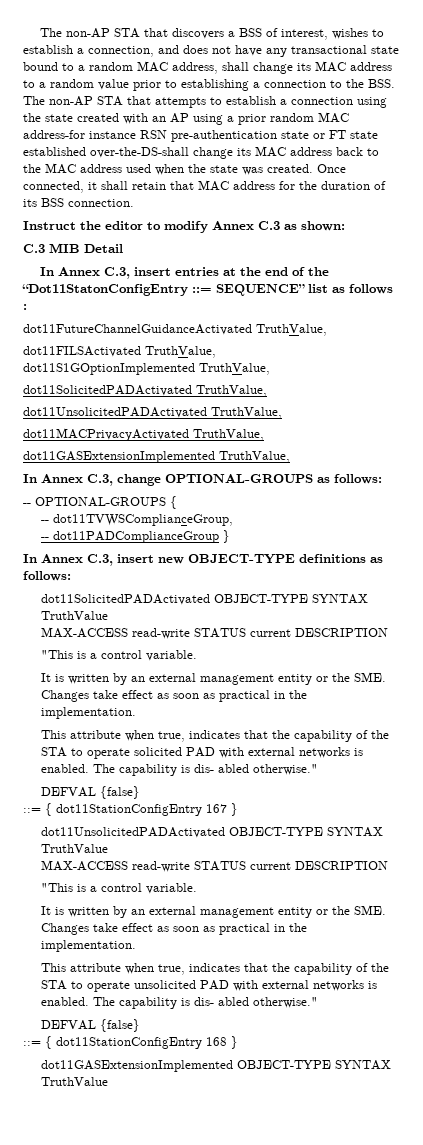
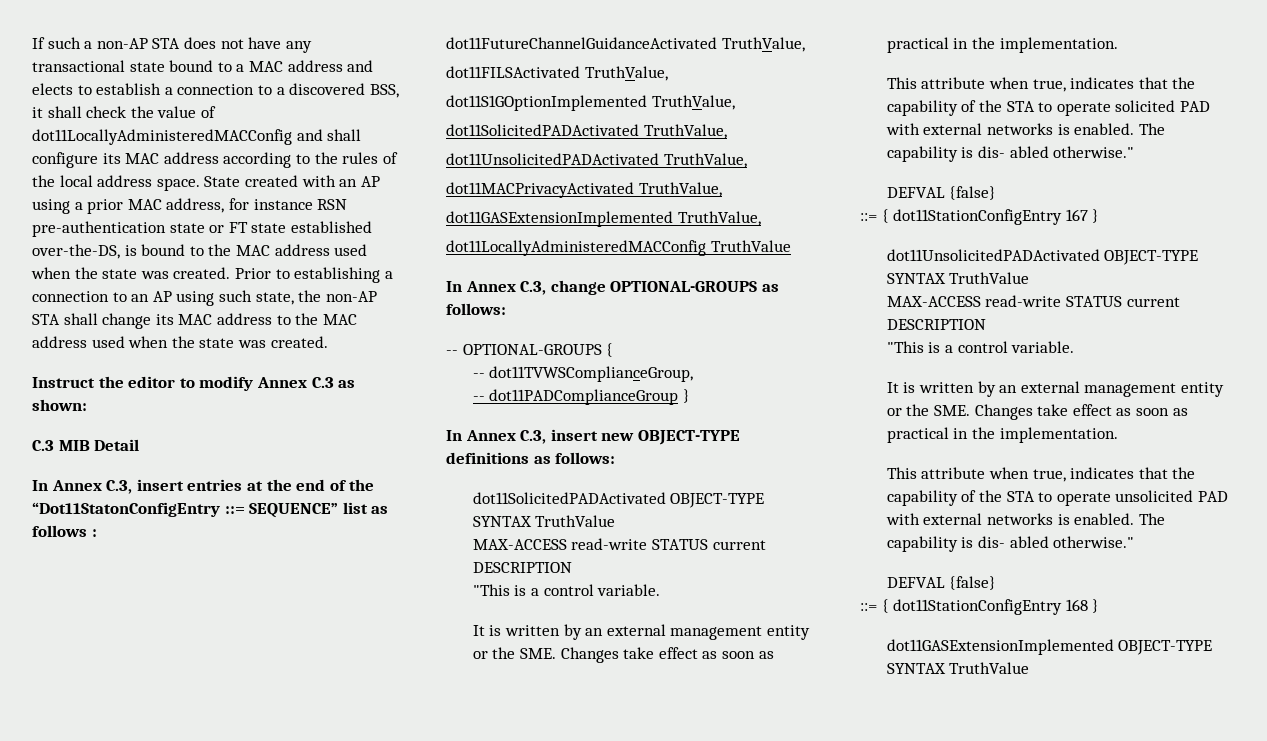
[40,28,385,40] [23,45,179,57] The non-AP STA that discovers a BSS of interest, wishes to establish a connection, and -> [32,37,181,49] If such a non-AP STA
[89,61,392,74] [23,79,395,91] [23,96,387,108] [23,113,73,122] random MAC address, shall change its MAC address to a random value prior to establishing a connection to the BSS. The non-AP STA that attempts to establish a connection using the state -> [248,60,374,72] [32,83,399,98] [32,106,216,118] [32,129,362,145] [32,152,398,168] [32,175,241,191] MAC address and elects to establish a connection to a discovered BSS, it shall check the value of dot11LocallyAdministeredMACConfig and shall configure its MAC address according to the rules of the local address space. State
[270,112,349,123] [23,130,85,139] random MAC address-for -> [127,198,249,213] MAC address, for
[90,146,363,159] over-the-DS-shall change its MAC address back -> [32,244,186,259] over-the-DS, is bound
[317,164,346,173] [23,180,386,193] [23,198,134,207] Once connected, it shall retain that MAC address for the duration of its BSS connection. -> [234,267,393,283] [32,290,377,306] [32,313,357,329] [32,336,328,348] Prior to establishing a connection to an AP using such state, the non-AP STA shall change its MAC address to the MAC address used when the state was created.
(290, 457) none -> [446,240,791,256] // dot11LocallyAdministeredMACConfig TruthValue

